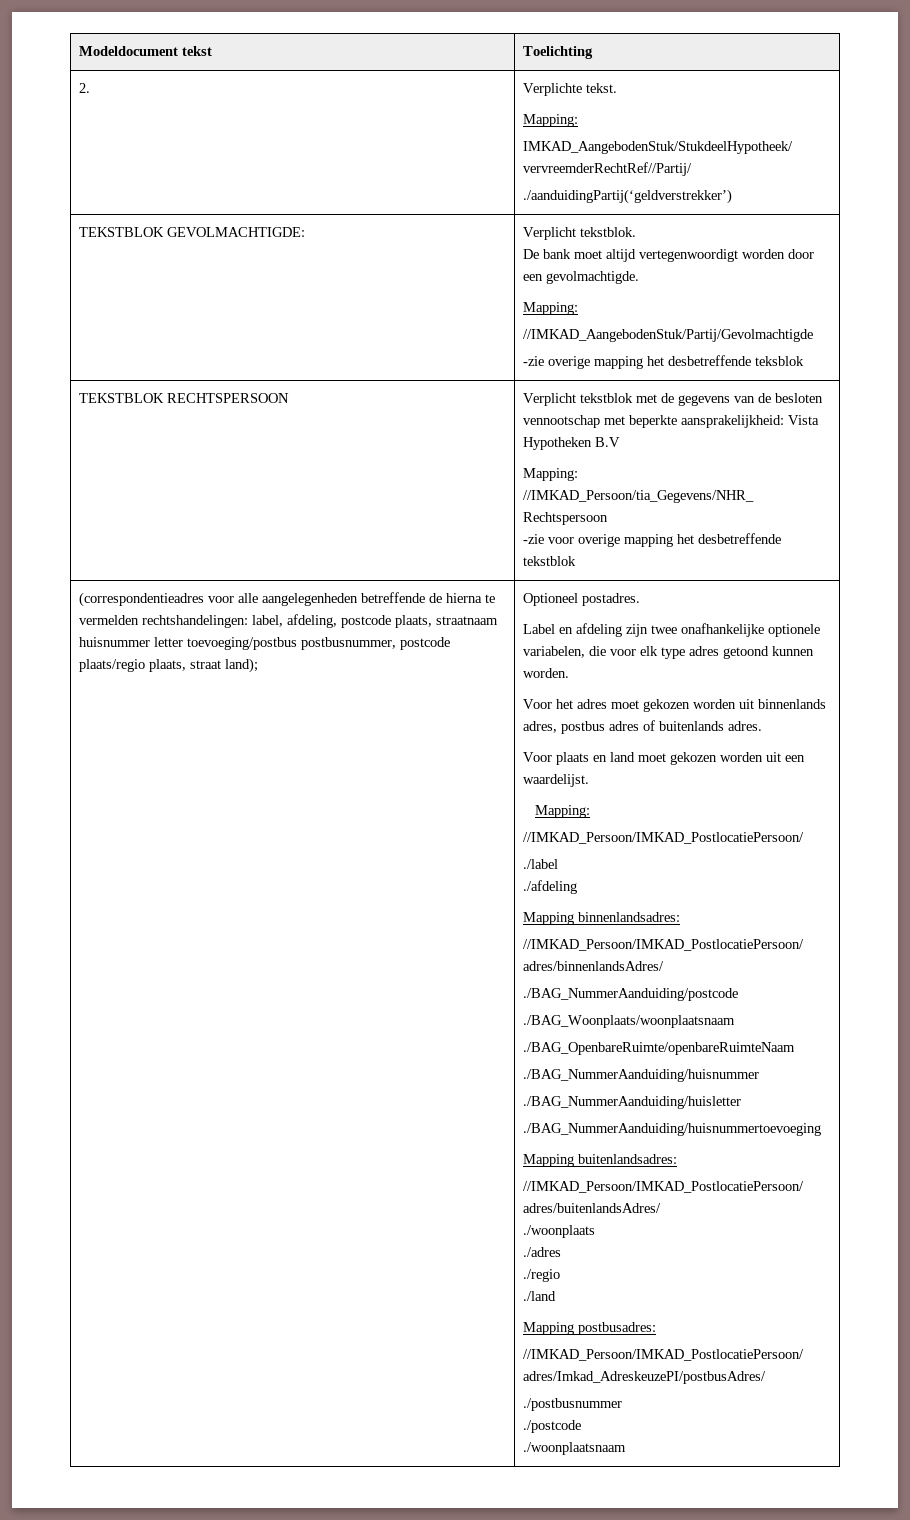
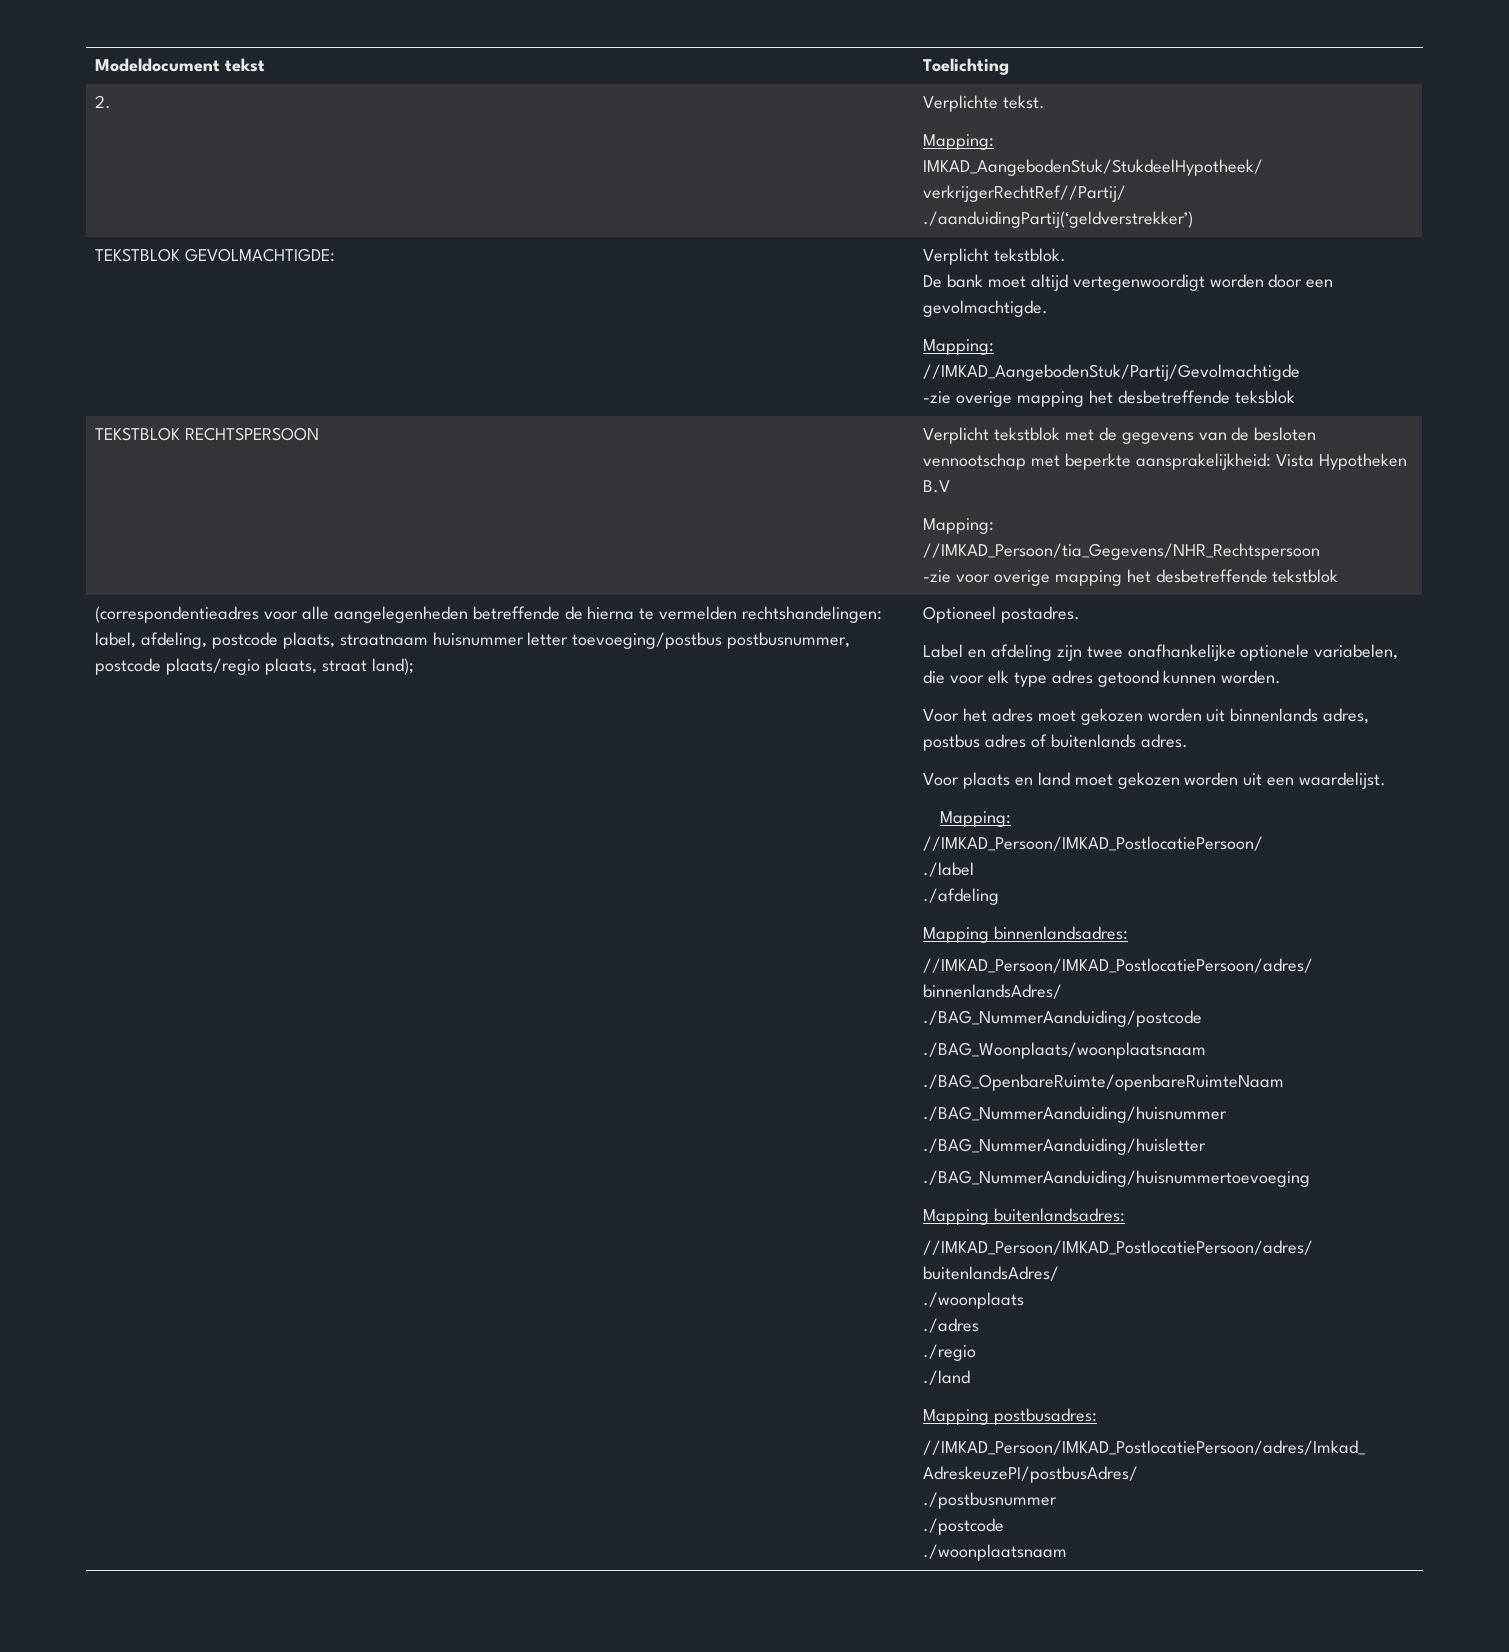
[523,162,693,176] vervreemderRechtRef//Partij/ -> [923,185,1127,202] verkrijgerRechtRef//Partij/

